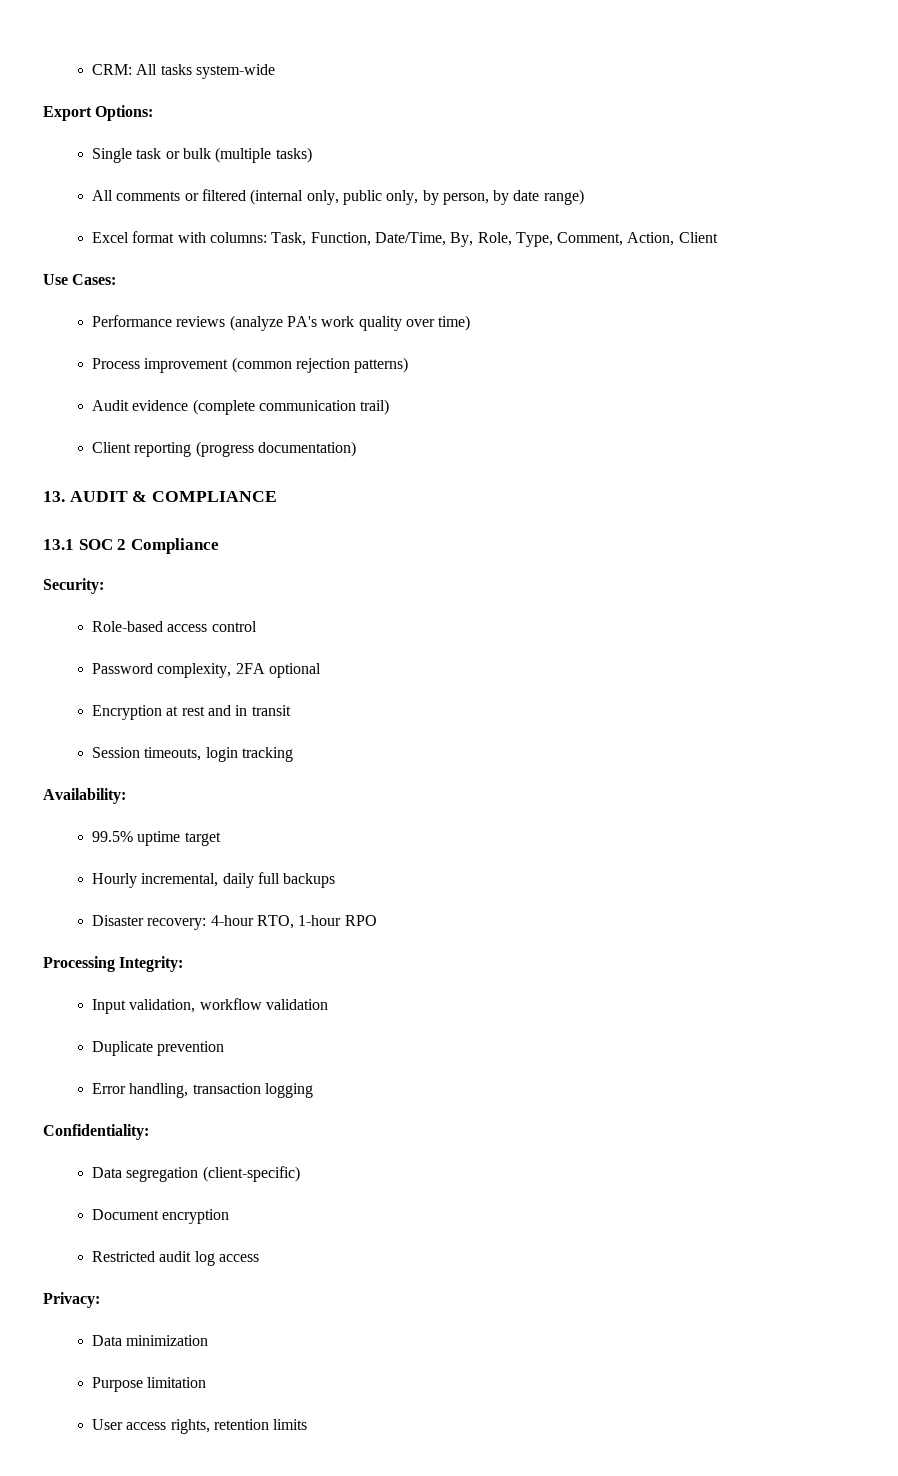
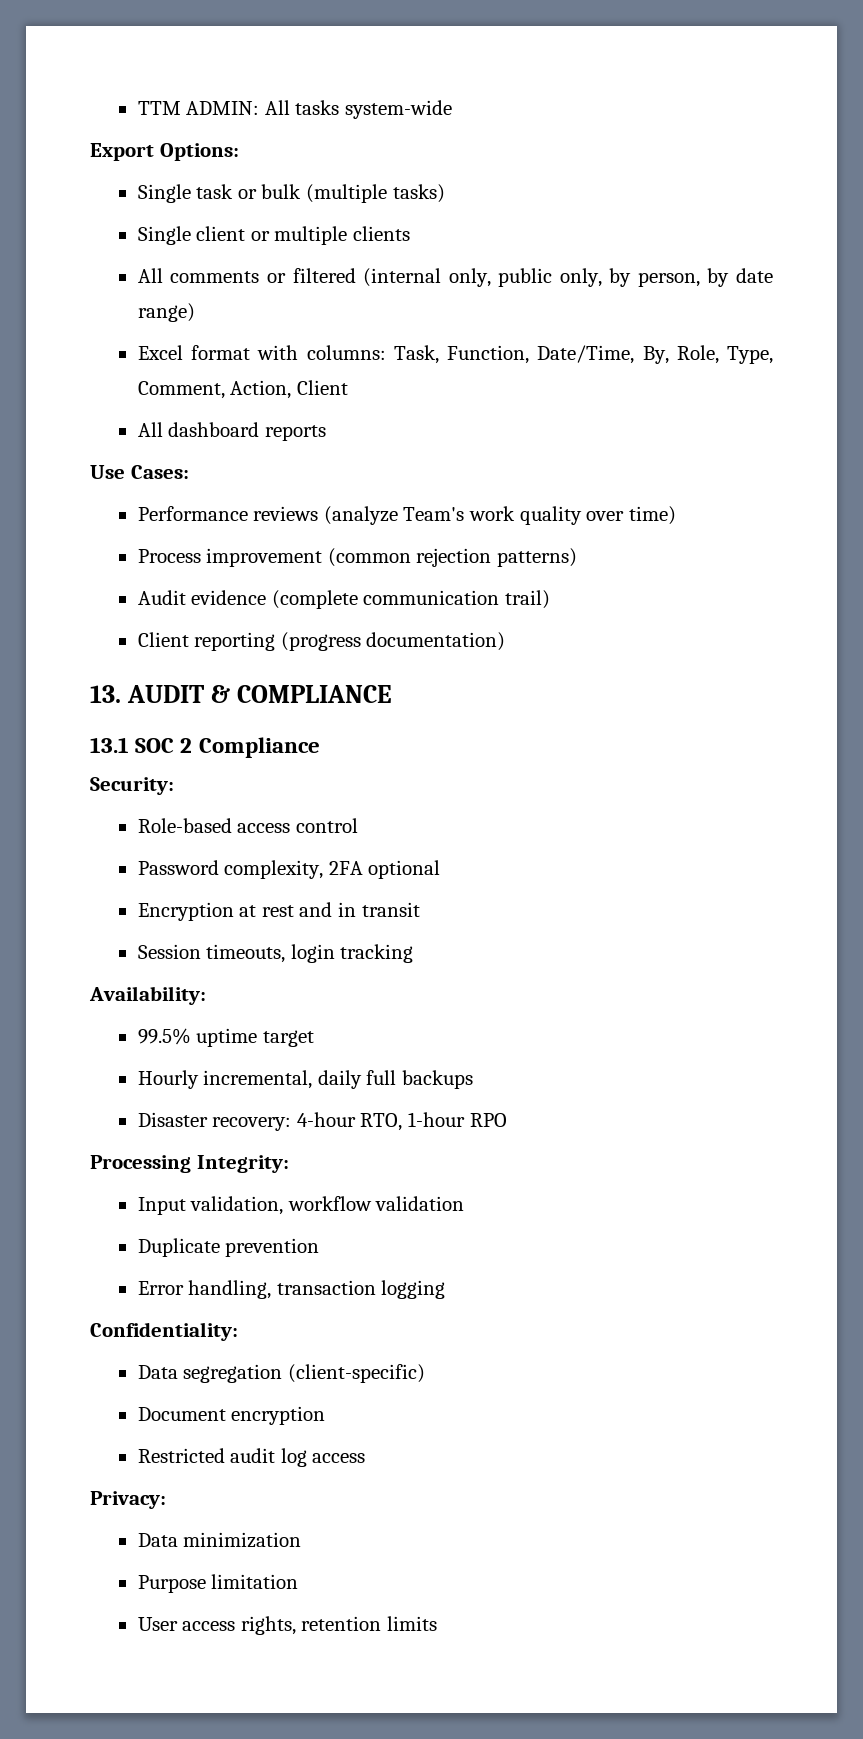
[91,64,132,75] CRM: -> [137,101,260,115] TTM ADMIN:
(312, 155) none -> [137,226,410,245] // Single client or multiple clients
(718, 237) none -> [137,422,326,441] // All dashboard reports
[286,316,317,327] PA's -> [403,507,465,521] Team's

